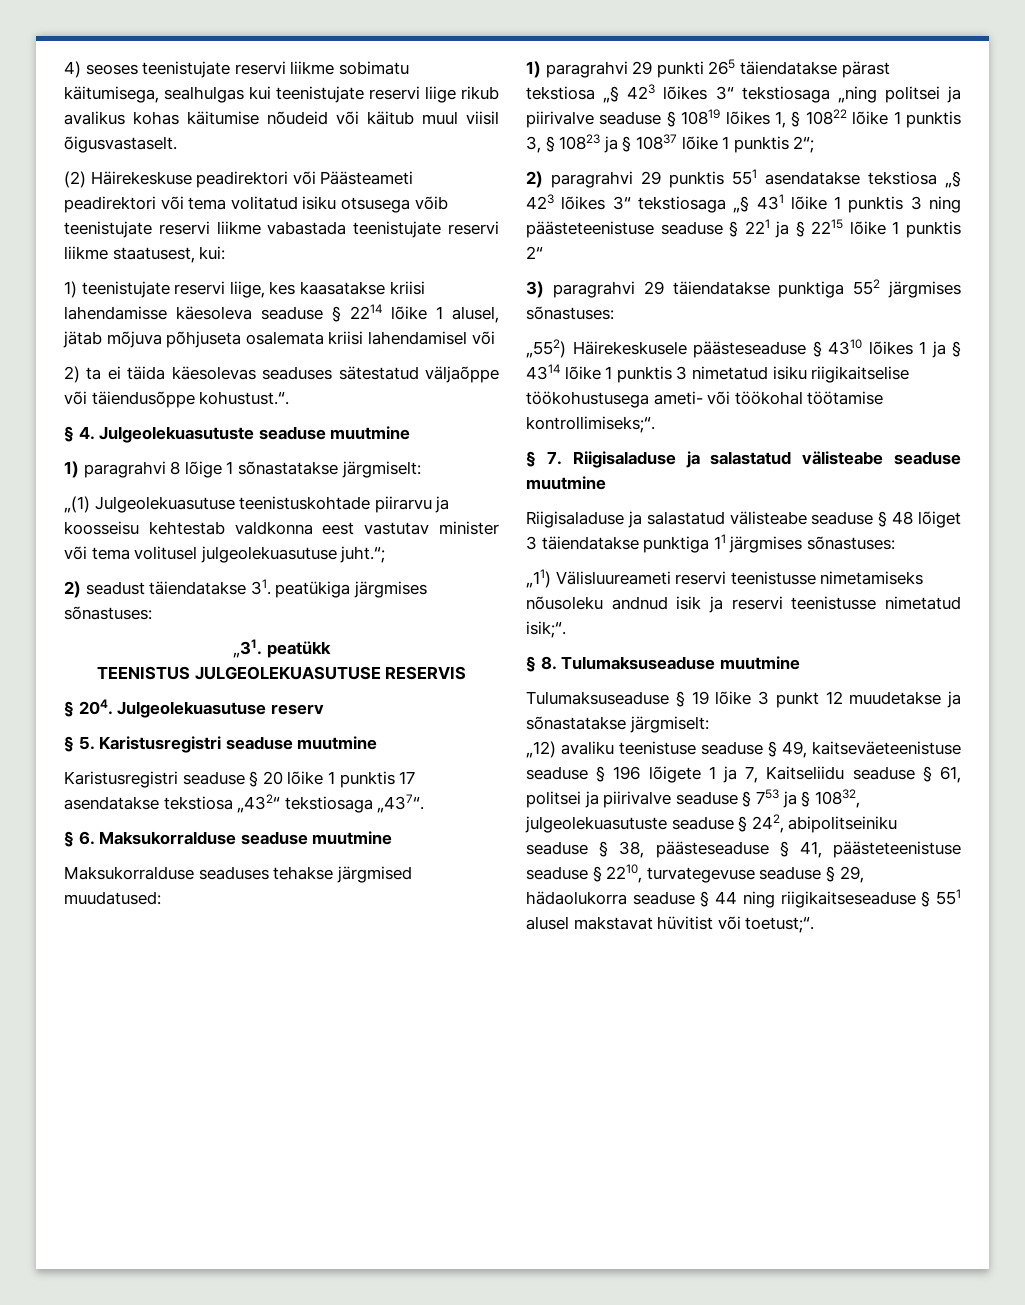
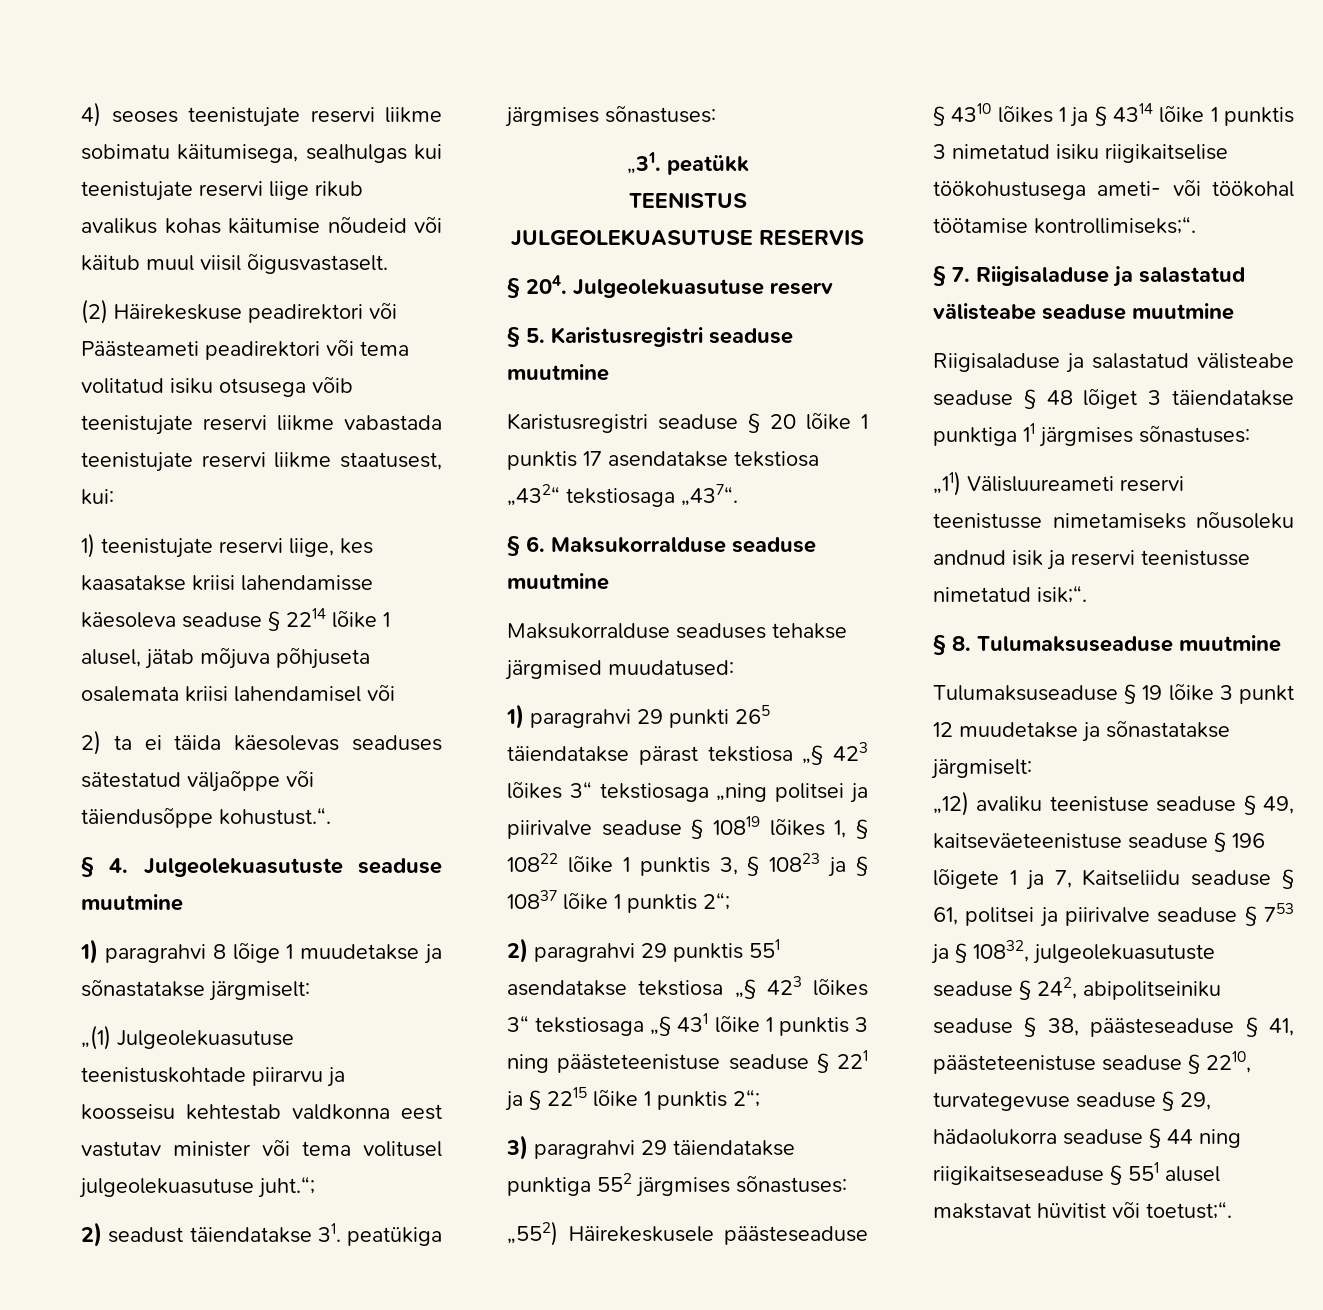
(234, 467) none -> [300,944,442,964] muudetakse ja
[526,246,543,259] 2“ -> [733,1089,760,1107] 2“;

